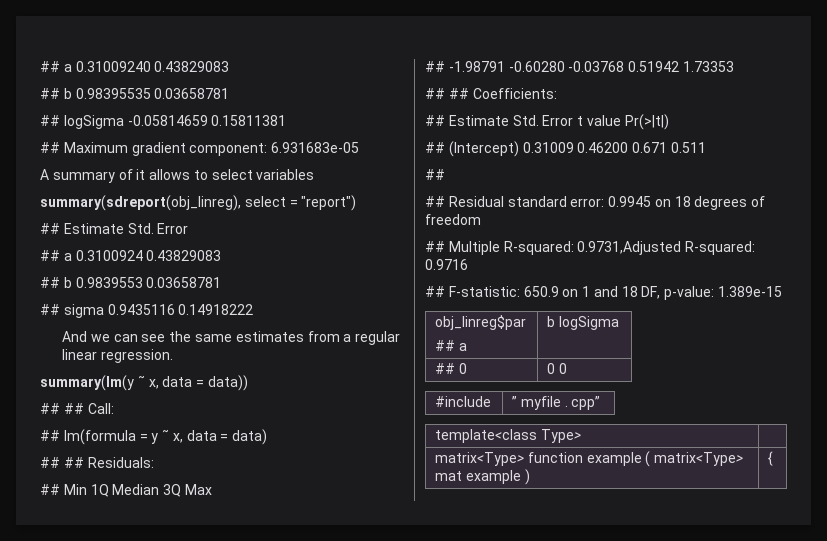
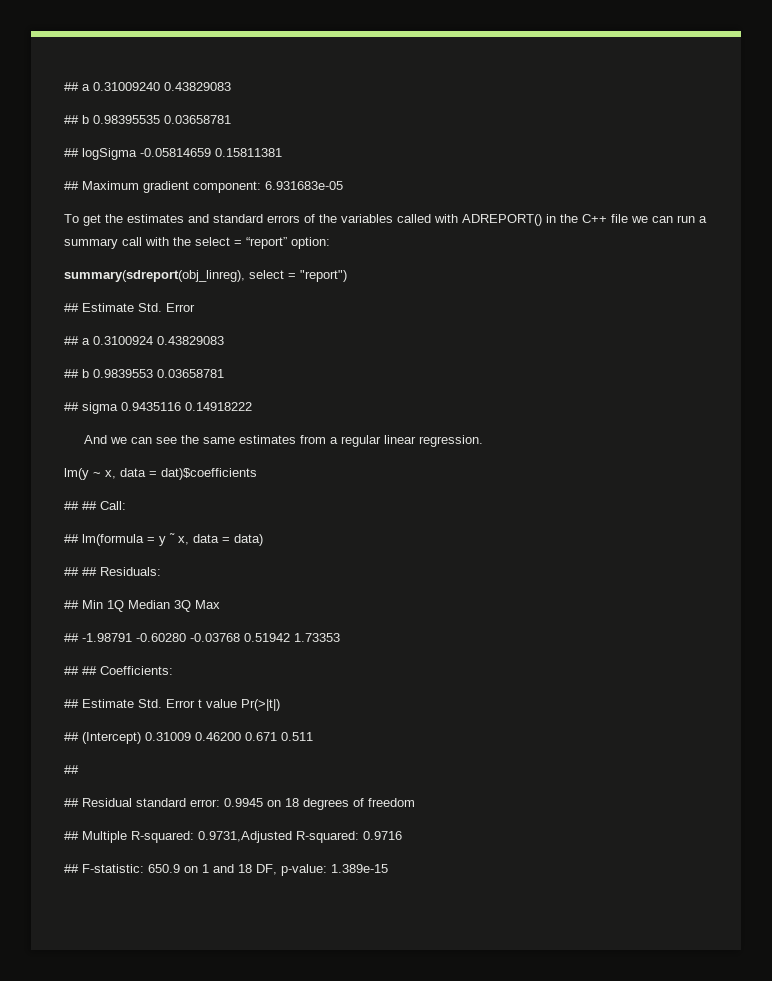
[40,169,315,183] A summary of it allows to select variables -> [64,214,707,226] [64,237,330,249] To get the estimates and standard errors of the variables called with ADREPORT() in the C++ file we can run a summary call with the select = “report” option:
[40,375,248,391] summary(lm(y ˜ x, data = data)) -> [64,468,257,480] lm(y ~ x, data = dat)$coefficients
[435,315,527,330] [435,340,467,351] [547,316,619,330] [435,363,467,374] [547,363,567,374] [435,396,492,407] [512,396,601,410] [435,429,581,443] [435,451,744,467] [435,469,530,485] [768,451,774,466] // obj_linreg$par // ## a | b logSigma // ## 0 | 0 0 // #include | ” myfile . cpp” // template<class Type> | // matrix<Type> function example ( matrix<Type> mat example ) | { -> (388, 868) none

